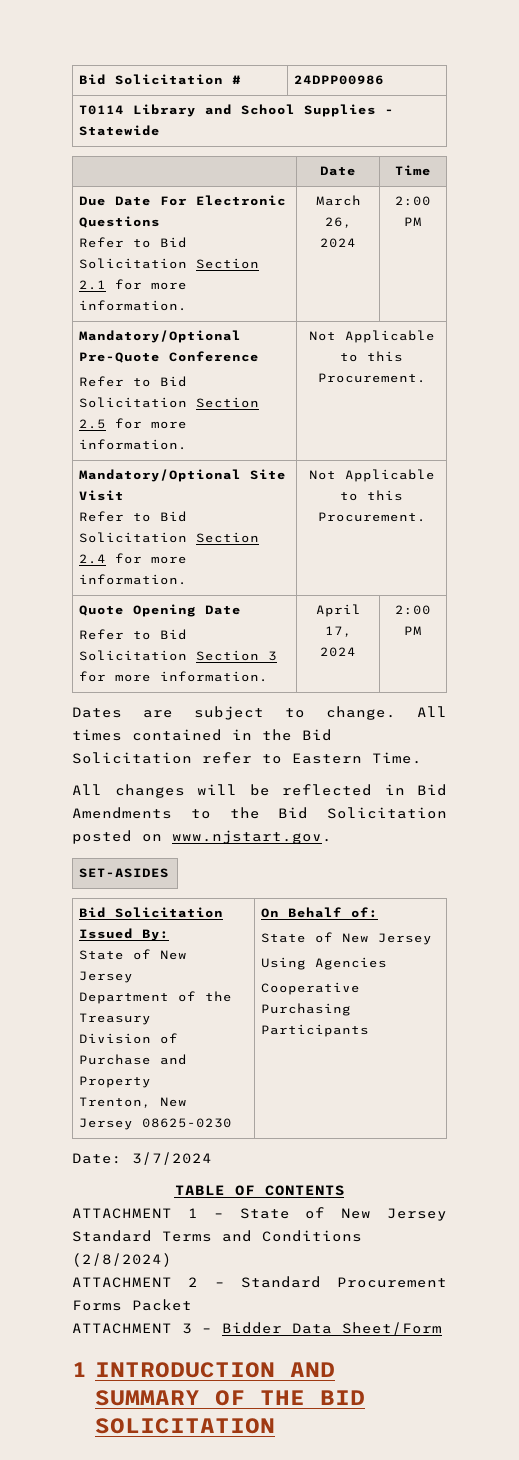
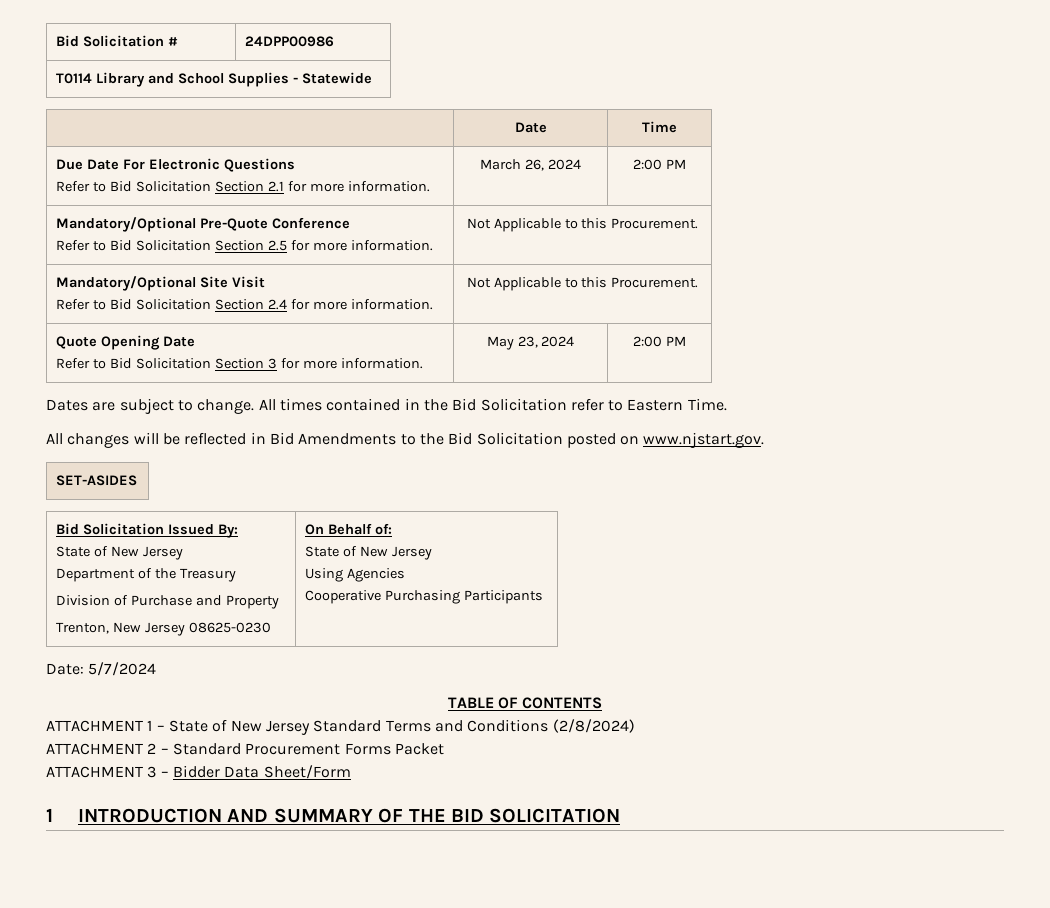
[315,604,361,617] [324,626,352,637] April 17, -> [486,336,538,350] May 23,
[132,1152,212,1165] 3/7/2024 -> [88,662,157,676] 5/7/2024

